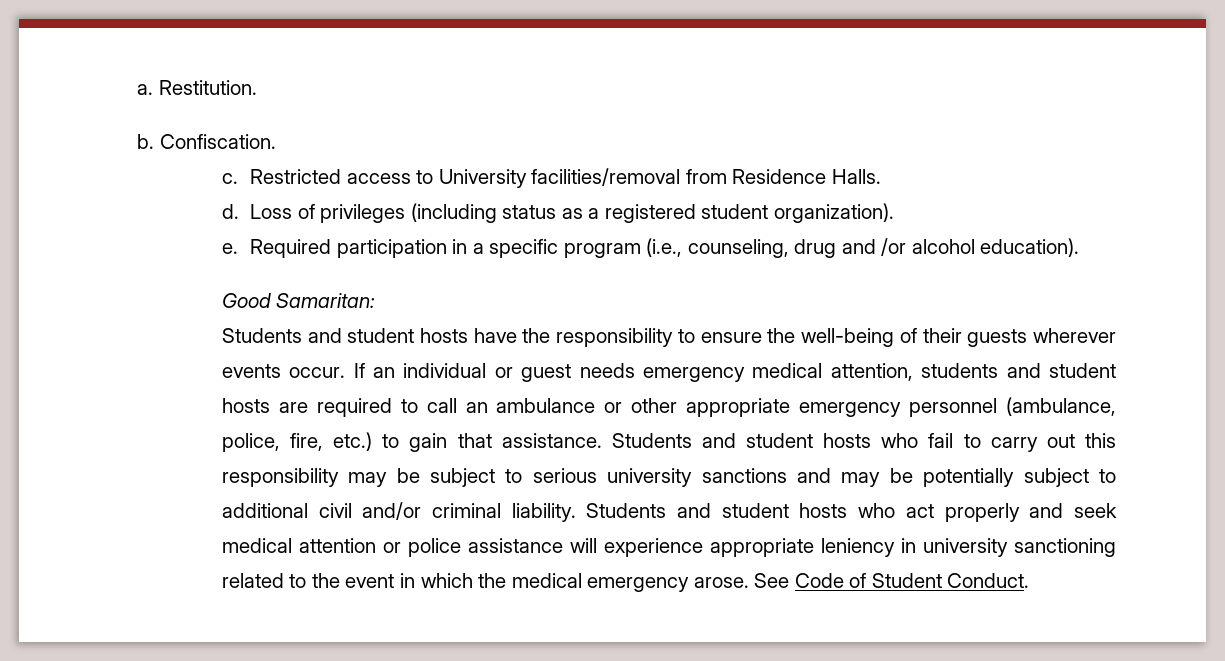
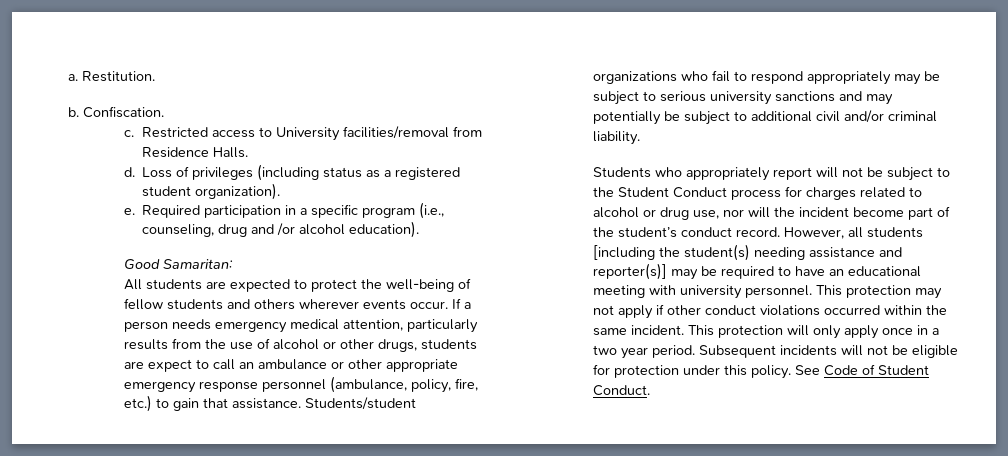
[221,328,1117,347] [221,363,1116,382] [221,398,392,417] Students and student hosts have the responsibility to ensure the well-being of their guests wherever events occur. If an individual or guest needs emergency medical attention, students and student hosts are required -> [123,278,471,292] [123,298,471,310] [123,319,478,333] [123,338,477,352] [123,359,192,372] All students are expected to protect the well-being of fellow students and others wherever events occur. If a person needs emergency medical attention, particularly results from the use of alcohol or other drugs, students are expect
(902, 409) none -> [198,381,258,392] response
[221,433,280,452] police, -> [410,379,451,393] policy,
[611,433,1116,452] [221,468,339,487] Students and student hosts who fail to carry out this responsibility -> [304,397,416,410] [592,70,891,85] Students/student organizations who fail to respond appropriately
[889,468,1015,487] be potentially -> [592,111,680,125] potentially be
[586,503,1118,522] [221,538,1116,557] [221,573,749,592] Students and student hosts who act properly and seek medical attention or police assistance will experience appropriate leniency in university sanctioning related to the event in which the medical emergency arose. -> [592,167,950,181] [592,186,922,200] [592,206,950,220] [592,227,923,239] [592,244,902,261] [592,263,921,280] [592,285,942,299] [592,304,947,319] [592,325,939,339] [592,345,958,359] [592,364,791,379] // Students who appropriately report will not be subject to the Student Conduct process for charges related to alcohol or drug use, nor will the incident become part of the student’s conduct record. However, all students [including the student(s) needing assistance and reporter(s)] may be required to have an educational meeting with university personnel. This protection may not apply if other conduct violations occurred within the same incident. This protection will only apply once in a two year period. Subsequent incidents will not be eligible for protection under this policy.

